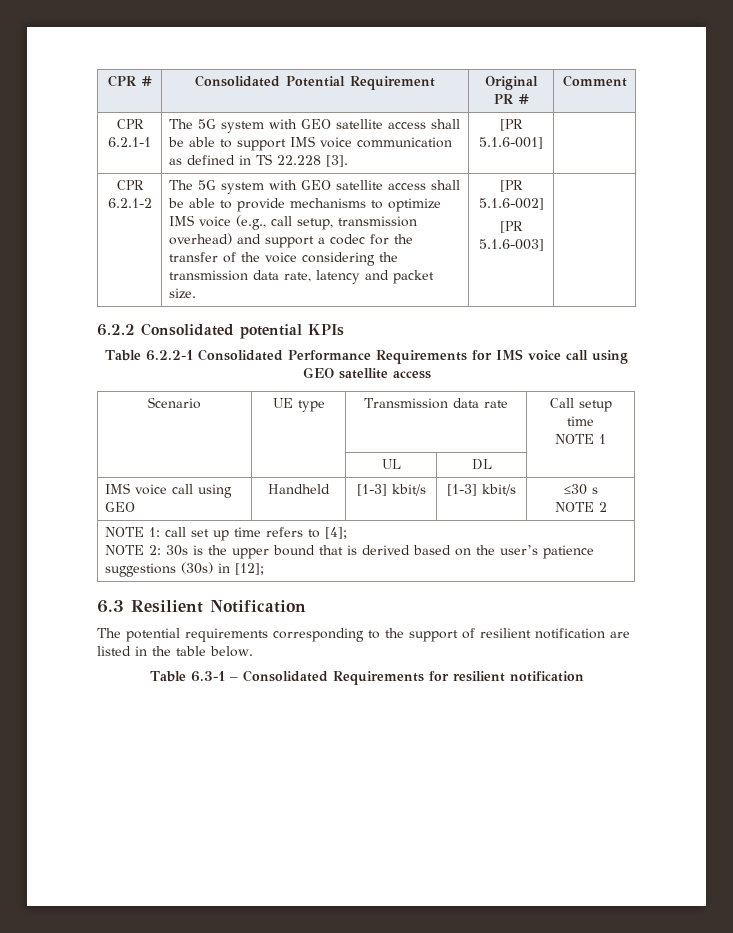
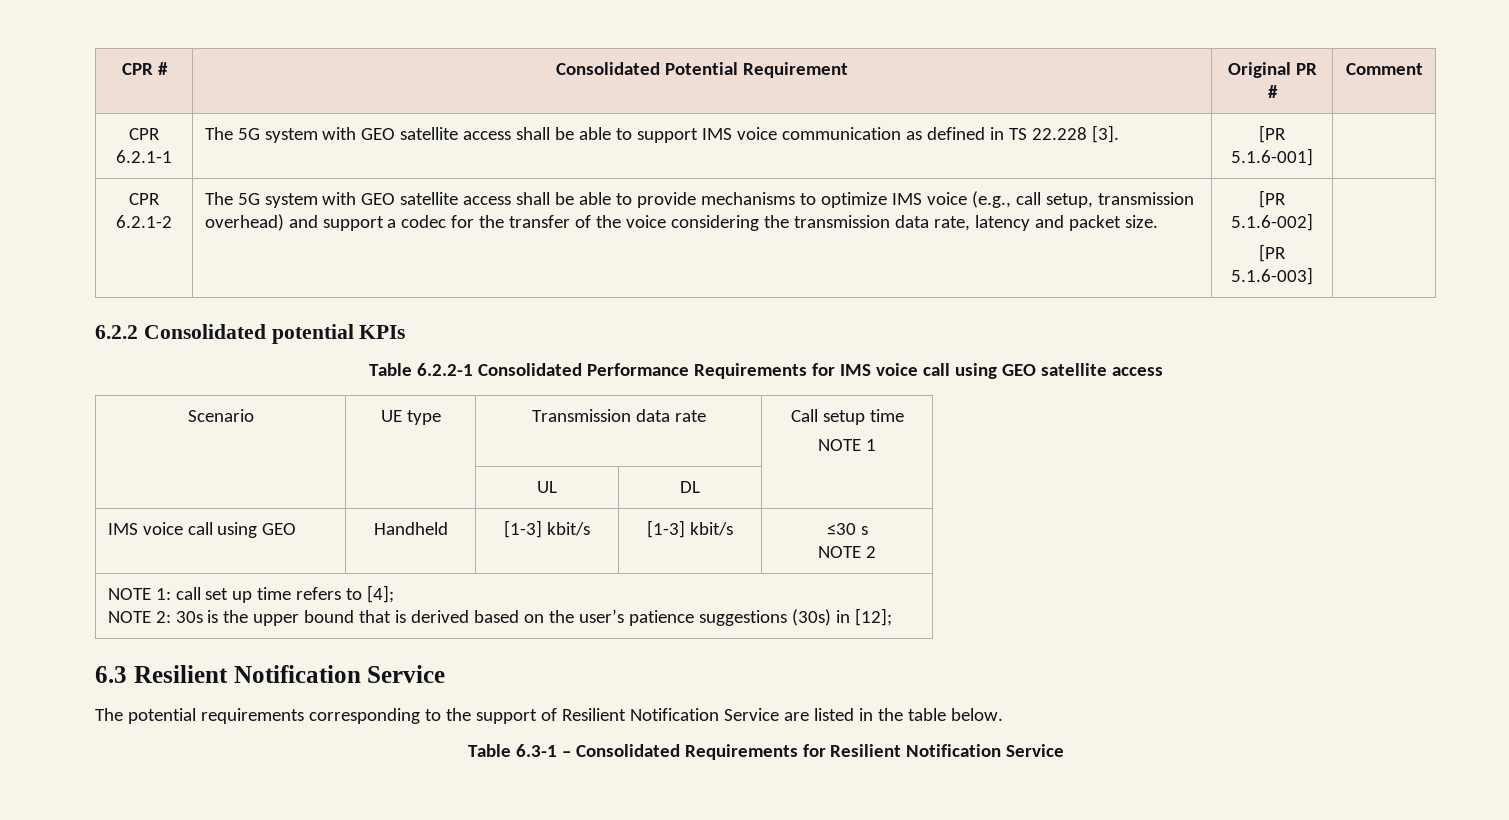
(306, 606) none -> [367,665,446,683] Service
[480,628,605,639] resilient notification -> [561,708,779,721] Resilient Notification Service
[452,671,584,682] resilient notification -> [830,744,1065,757] Resilient Notification Service

